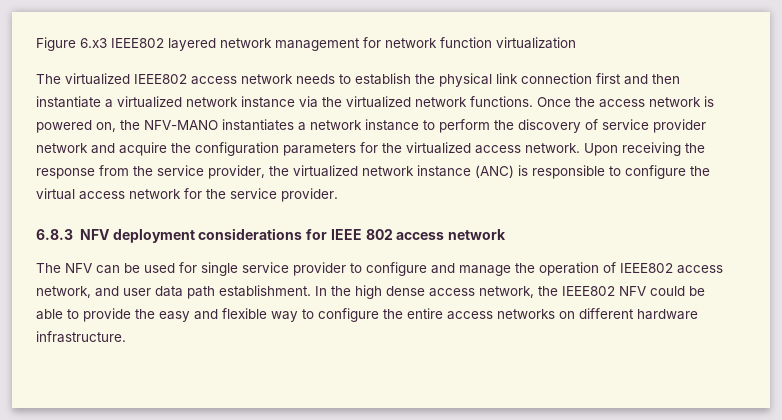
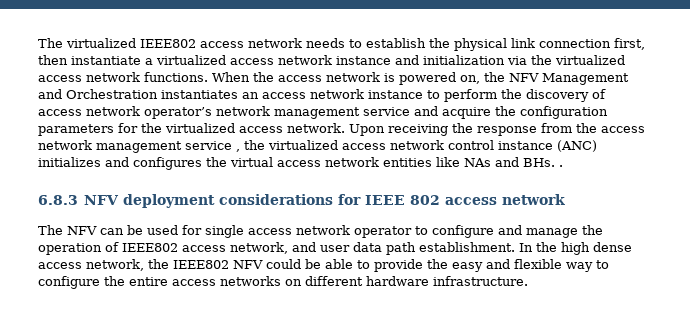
[36,37,576,51] Figure 6.x3 IEEE802 layered network management for network function virtualization // -> (38, 43) none
[596,73,648,85] first and -> [614,38,645,50] first,
[186,96,295,108] network instance -> [230,55,505,65] access network instance and initialization
(411, 102) none -> [38,75,82,82] access
[537,97,571,107] Once -> [212,72,250,82] When
[144,119,306,131] NFV-MANO instantiates a -> [509,73,629,85] [38,89,306,99] NFV Management and Orchestration instantiates an access
[602,119,706,133] [36,143,88,153] service provider network -> [38,106,410,119] access network operator’s network management service
[157,165,710,179] [36,188,338,202] service provider, the virtualized network instance (ANC) is responsible to configure the virtual access network for the service provider. -> [601,126,645,133] [38,140,597,153] [38,157,563,170] access network management service , the virtualized access network control instance (ANC) initializes and configures the virtual access network entities like NAs and BHs. .
[242,262,346,276] service provider -> [248,225,412,238] access network operator

